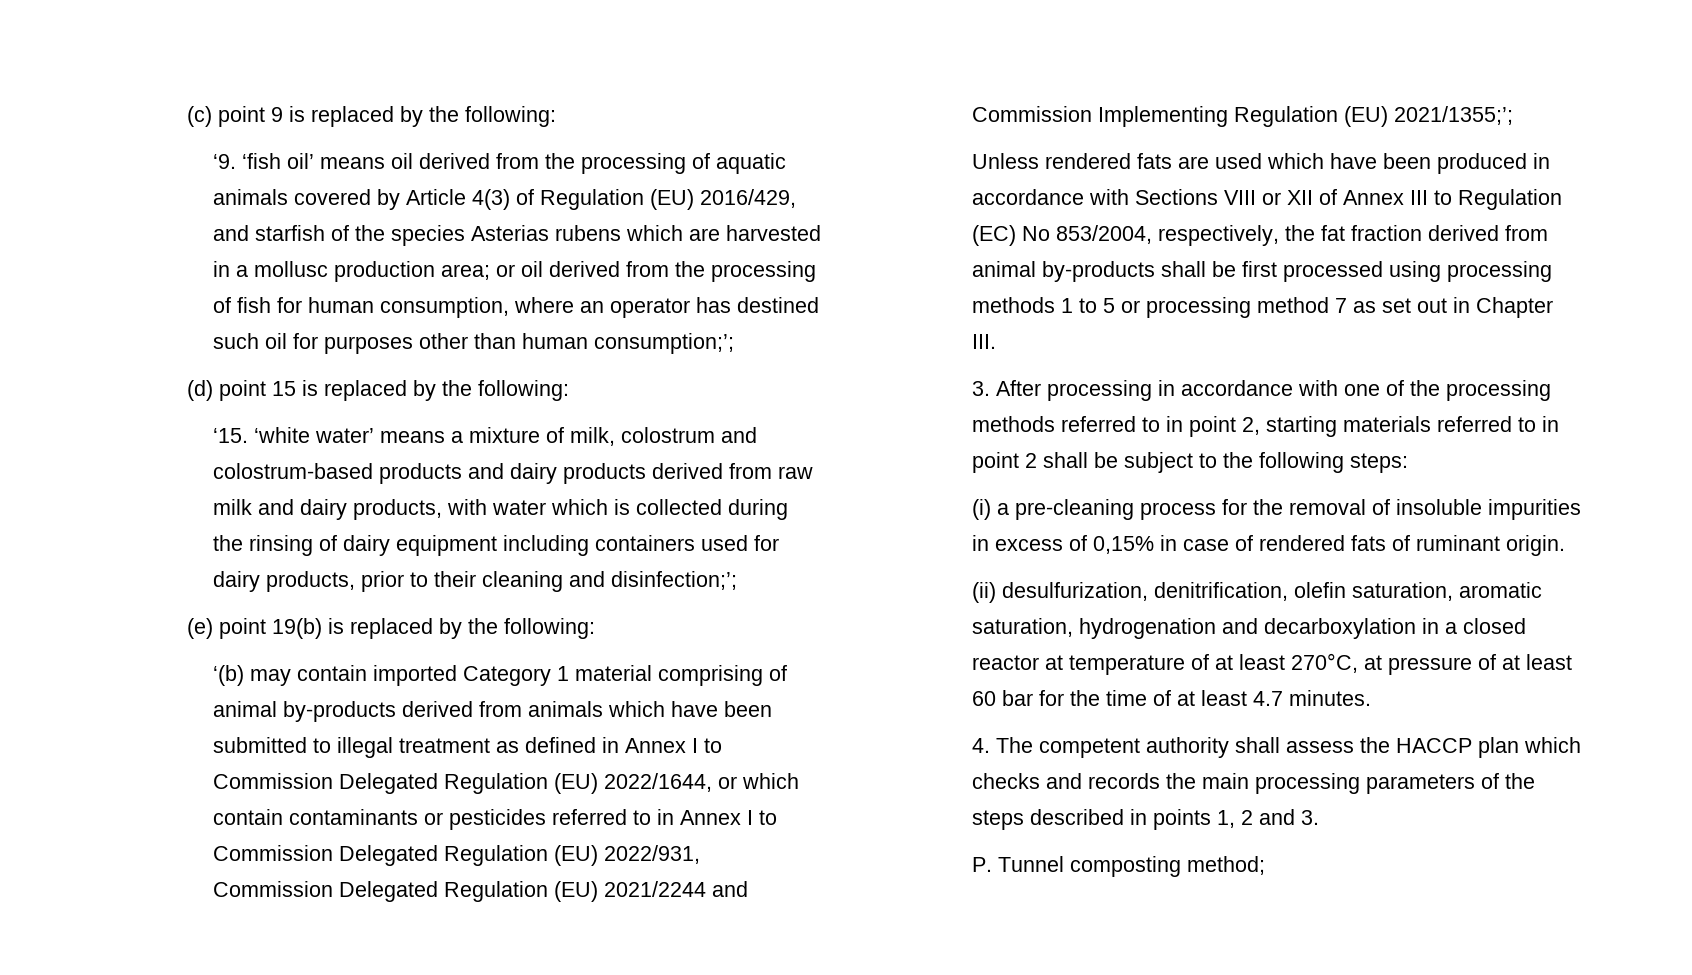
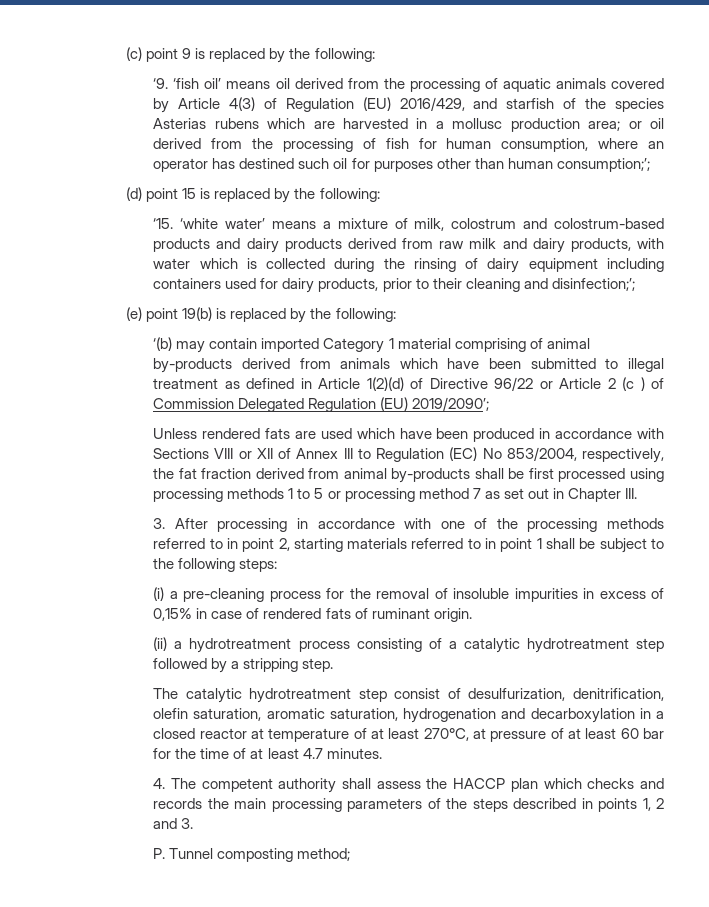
[624,738,722,753] [212,773,799,794] [212,809,777,830] [212,845,700,866] [212,881,748,902] [971,106,1513,127] Annex I to Commission Delegated Regulation (EU) 2022/1644, or which contain contaminants or pesticides referred to in Annex I to Commission Delegated Regulation (EU) 2022/931, Commission Delegated Regulation (EU) 2021/2244 and Commission Implementing Regulation (EU) 2021/1355;’; -> [318,377,664,391] [153,397,490,412] Article 1(2)(d) of Directive 96/22 or Article 2 (c ) of Commission Delegated Regulation (EU) 2019/2090’;
[1024,453,1037,468] 2 -> [536,538,542,549] 1
(996, 592) none -> [174,638,665,653] [153,658,334,673] [153,688,461,703] a hydrotreatment process consisting of a catalytic hydrotreatment step followed by a stripping step. // The catalytic hydrotreatment step consist of

